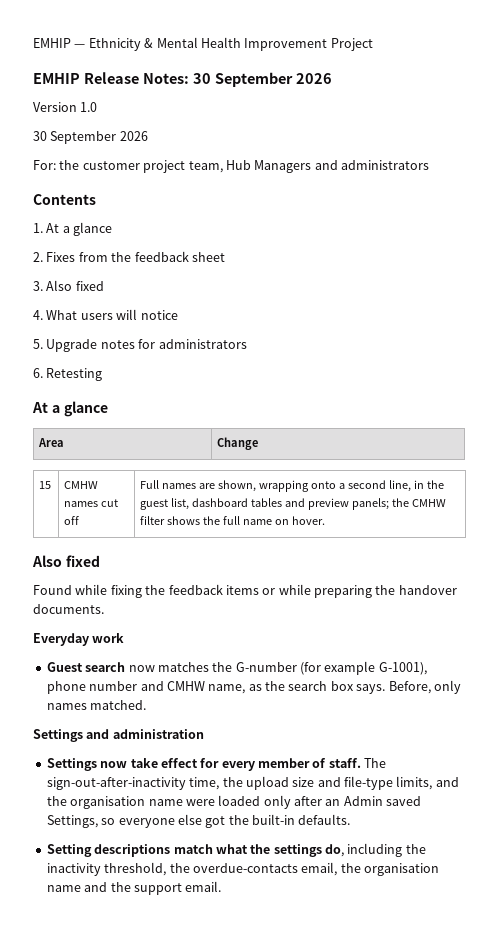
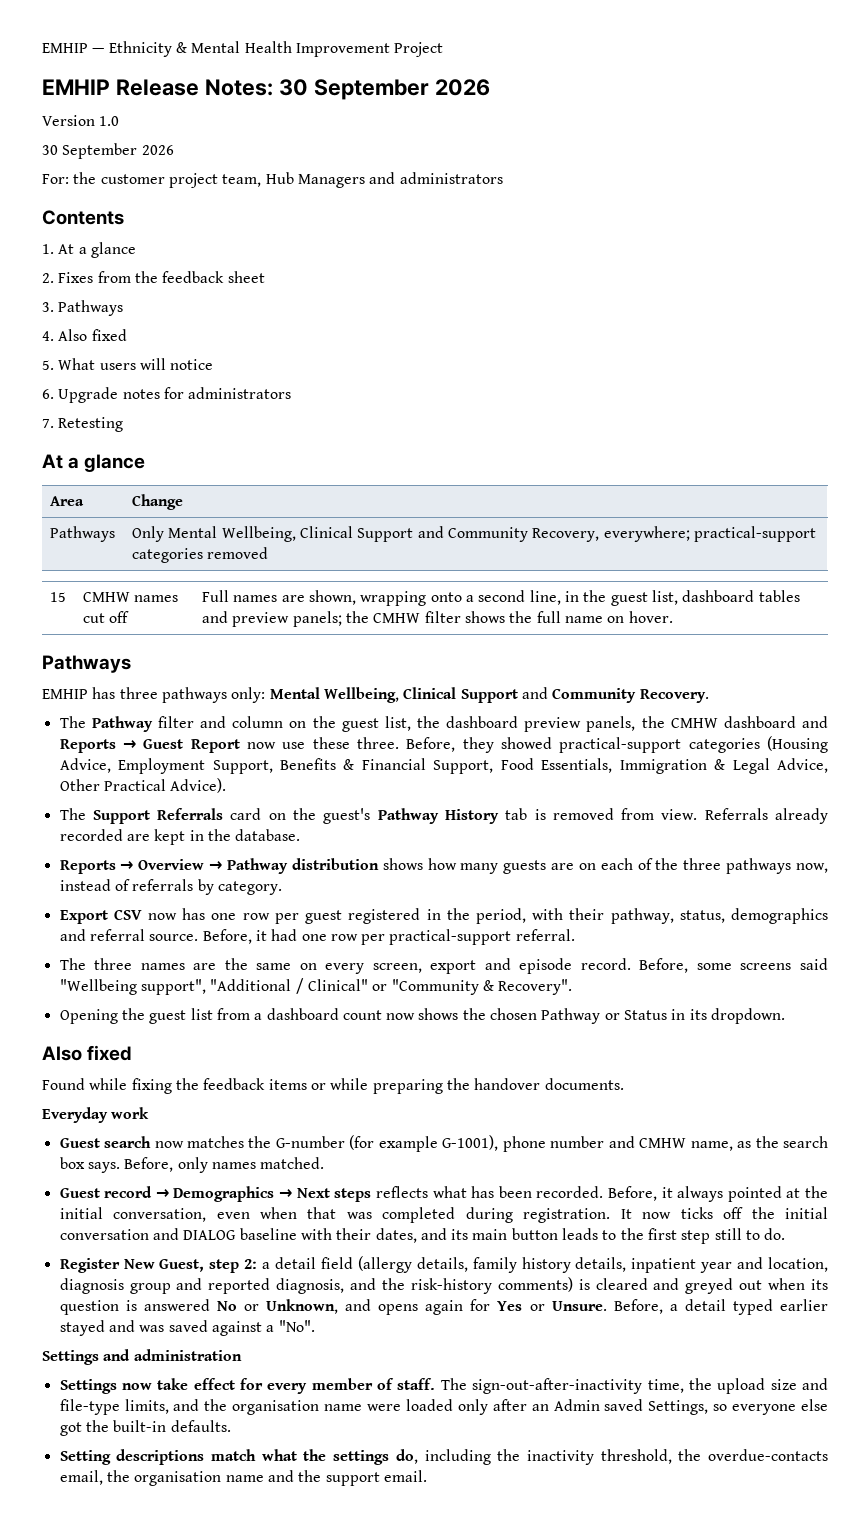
[46,280,104,291] [33,310,43,320] Also fixed // 4. -> [58,300,124,316] [42,329,127,341] [42,360,54,370] Pathways // 4. Also fixed // 5.
[33,339,43,349] 5. -> [42,389,54,399] 6.
[33,368,43,378] 6. -> [42,419,54,428] 7.
(259, 443) none -> [50,526,116,542] [132,526,816,542] [132,547,269,563] // Pathways | Only Mental Wellbeing, Clinical Support and Community Recovery, everywhere; practical-support categories removed
(326, 520) none -> [42,655,131,673] [42,687,709,703] [59,716,828,732] [59,736,828,753] [59,758,829,774] [59,778,227,793] [59,808,828,824] [59,829,301,845] [59,858,829,874] [59,879,282,895] [59,908,828,924] [59,929,575,945] [59,958,828,974] [59,978,573,995] [59,1008,786,1024] // Pathways // EMHIP has three pathways only: Mental Wellbeing, Clinical Support and Community Recovery. // The Pathway filter and column on the guest list, the dashboard preview panels, the CMHW dashboard and Reports → Guest Report now use these three. Before, they showed practical-support categories (Housing Advice, Employment Support, Benefits & Financial Support, Food Essentials, Immigration & Legal Advice, Other Practical Advice). // The Support Referrals card on the guest's Pathway History tab is removed from view. Referrals already recorded are kept in the database. // Reports → Overview → Pathway distribution shows how many guests are on each of the three pathways now, instead of referrals by category. // Export CSV now has one row per guest registered in the period, with their pathway, status, demographics and referral source. Before, it had one row per practical-support referral. // The three names are the same on every screen, export and episode record. Before, some screens said "Wellbeing support", "Additional / Clinical" or "Community & Recovery". // Opening the guest list from a dashboard count now shows the chosen Pathway or Status in its dropdown.
(147, 705) none -> [59,1186,829,1202] [59,1207,828,1223] [59,1228,786,1244] [59,1256,828,1273] [59,1277,828,1294] [59,1299,829,1315] [59,1320,315,1336] // Guest record → Demographics → Next steps reflects what has been recorded. Before, it always pointed at the initial conversation, even when that was completed during registration. It now ticks off the initial conversation and DIALOG baseline with their dates, and its main button leads to the first step still to do. // Register New Guest, step 2: a detail field (allergy details, family history details, inpatient year and location, diagnosis group and reported diagnosis, and the risk-history comments) is cleared and greyed out when its question is answered No or Unknown, and opens again for Yes or Unsure. Before, a detail typed earlier stayed and was saved against a "No".

